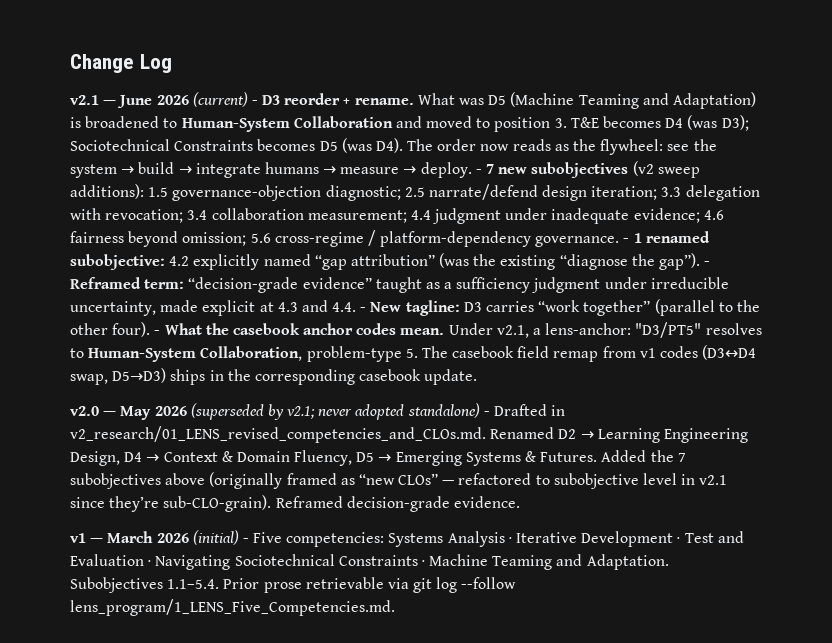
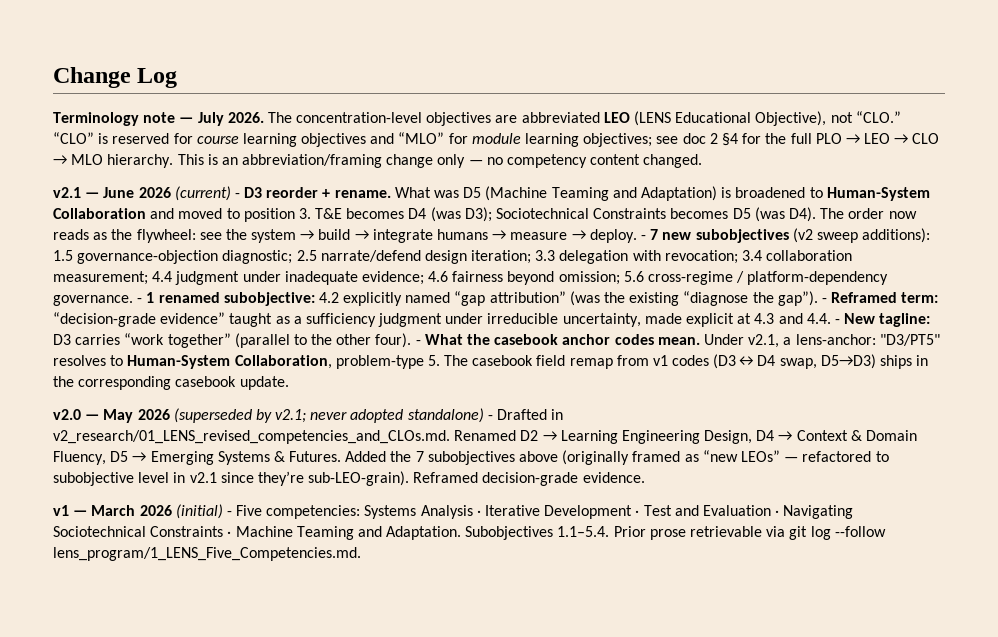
(172, 63) none -> [53,111,901,126] [53,132,940,147] [53,154,703,168] // Terminology note — July 2026. The concentration-level objectives are abbreviated LEO (LENS Educational Objective), not “CLO.” “CLO” is reserved for course learning objectives and “MLO” for module learning objectives; see doc 2 §4 for the full PLO → LEO → CLO → MLO hierarchy. This is an abbreviation/framing change only — no competency content changed.
[398,473,439,485] CLOs” -> [740,450,780,462] LEOs”
[163,495,272,512] sub-CLO-grain). -> [308,471,410,486] sub-LEO-grain).

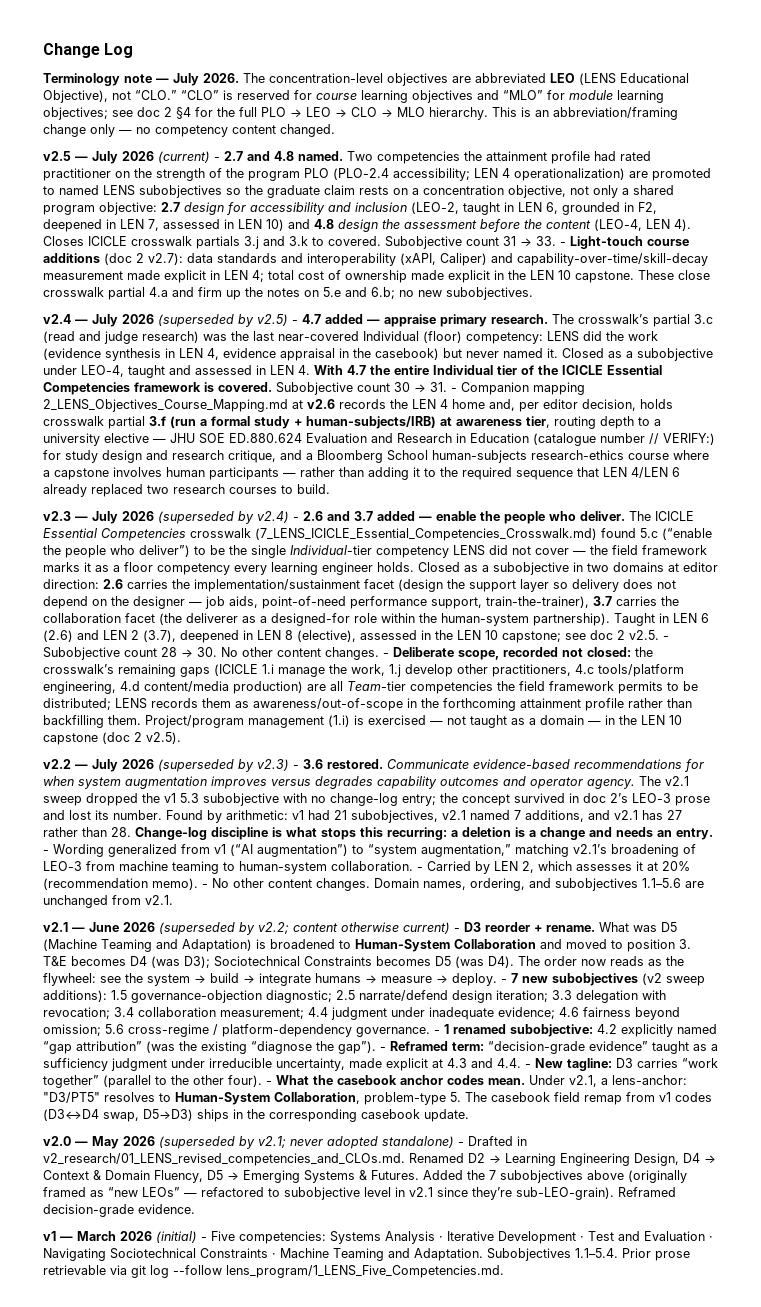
[53,186,231,201] v2.1 — June 2026 (current) -> [43,151,651,164] [43,168,711,181] [43,185,674,198] [43,202,657,215] [43,219,691,232] [43,236,689,249] [43,253,708,266] [43,270,710,283] [43,287,533,300] [43,314,713,327] [43,331,658,344] [43,348,713,361] [43,365,662,378] [43,382,585,395] [43,399,673,412] [43,416,661,429] [43,433,715,446] [43,450,709,463] [43,467,680,480] [43,484,330,497] [43,511,694,524] [43,528,712,541] [43,545,707,558] [43,562,718,575] [43,579,676,592] [43,596,679,609] [43,613,709,626] [43,630,669,643] [43,647,653,660] [43,664,684,677] [43,681,698,694] [43,698,692,711] [43,715,682,728] [43,732,181,745] [43,759,704,772] [43,776,689,789] [43,793,710,806] [43,810,682,823] [43,827,713,840] [43,844,696,857] [43,861,690,874] [43,878,704,891] [43,895,173,908] [43,922,450,935] v2.5 — July 2026 (current) - 2.7 and 4.8 named. Two competencies the attainment profile had rated practitioner on the strength of the program PLO (PLO-2.4 accessibility; LEN 4 operationalization) are promoted to named LENS subobjectives so the graduate claim rests on a concentration objective, not only a shared program objective: 2.7 design for accessibility and inclusion (LEO-2, taught in LEN 6, grounded in F2, deepened in LEN 7, assessed in LEN 10) and 4.8 design the assessment before the content (LEO-4, LEN 4). Closes ICICLE crosswalk partials 3.j and 3.k to covered. Subobjective count 31 → 33. - Light-touch course additions (doc 2 v2.7): data standards and interoperability (xAPI, Caliper) and capability-over-time/skill-decay measurement made explicit in LEN 4; total cost of ownership made explicit in the LEN 10 capstone. These close crosswalk partial 4.a and firm up the notes on 5.e and 6.b; no new subobjectives. // v2.4 — July 2026 (superseded by v2.5) - 4.7 added — appraise primary research. The crosswalk’s partial 3.c (read and judge research) was the last near-covered Individual (floor) competency: LENS did the work (evidence synthesis in LEN 4, evidence appraisal in the casebook) but never named it. Closed as a subobjective under LEO-4, taught and assessed in LEN 4. With 4.7 the entire Individual tier of the ICICLE Essential Competencies framework is covered. Subobjective count 30 → 31. - Companion mapping 2_LENS_Objectives_Course_Mapping.md at v2.6 records the LEN 4 home and, per editor decision, holds crosswalk partial 3.f (run a formal study + human-subjects/IRB) at awareness tier, routing depth to a university elective — JHU SOE ED.880.624 Evaluation and Research in Education (catalogue number // VERIFY:) for study design and research critique, and a Bloomberg School human-subjects research-ethics course where a capstone involves human participants — rather than adding it to the required sequence that LEN 4/LEN 6 already replaced two research courses to build. // v2.3 — July 2026 (superseded by v2.4) - 2.6 and 3.7 added — enable the people who deliver. The ICICLE Essential Competencies crosswalk (7_LENS_ICICLE_Essential_Competencies_Crosswalk.md) found 5.c (“enable the people who deliver”) to be the single Individual-tier competency LENS did not cover — the field framework marks it as a floor competency every learning engineer holds. Closed as a subobjective in two domains at editor direction: 2.6 carries the implementation/sustainment facet (design the support layer so delivery does not depend on the designer — job aids, point-of-need performance support, train-the-trainer), 3.7 carries the collaboration facet (the deliverer as a designed-for role within the human-system partnership). Taught in LEN 6 (2.6) and LEN 2 (3.7), deepened in LEN 8 (elective), assessed in the LEN 10 capstone; see doc 2 v2.5. - Subobjective count 28 → 30. No other content changes. - Deliberate scope, recorded not closed: the crosswalk’s remaining gaps (ICICLE 1.i manage the work, 1.j develop other practitioners, 4.c tools/platform engineering, 4.d content/media production) are all Team-tier competencies the field framework permits to be distributed; LENS records them as awareness/out-of-scope in the forthcoming attainment profile rather than backfilling them. Project/program management (1.i) is exercised — not taught as a domain — in the LEN 10 capstone (doc 2 v2.5). // v2.2 — July 2026 (superseded by v2.3) - 3.6 restored. Communicate evidence-based recommendations for when system augmentation improves versus degrades capability outcomes and operator agency. The v2.1 sweep dropped the v1 5.3 subobjective with no change-log entry; the concept survived in doc 2’s LEO-3 prose and lost its number. Found by arithmetic: v1 had 21 subobjectives, v2.1 named 7 additions, and v2.1 has 27 rather than 28. Change-log discipline is what stops this recurring: a deletion is a change and needs an entry. - Wording generalized from v1 (“AI augmentation”) to “system augmentation,” matching v2.1’s broadening of LEO-3 from machine teaming to human-system collaboration. - Carried by LEN 2, which assesses it at 20% (recommendation memo). - No other content changes. Domain names, ordering, and subobjectives 1.1–5.6 are unchanged from v2.1. // v2.1 — June 2026 (superseded by v2.2; content otherwise current)

